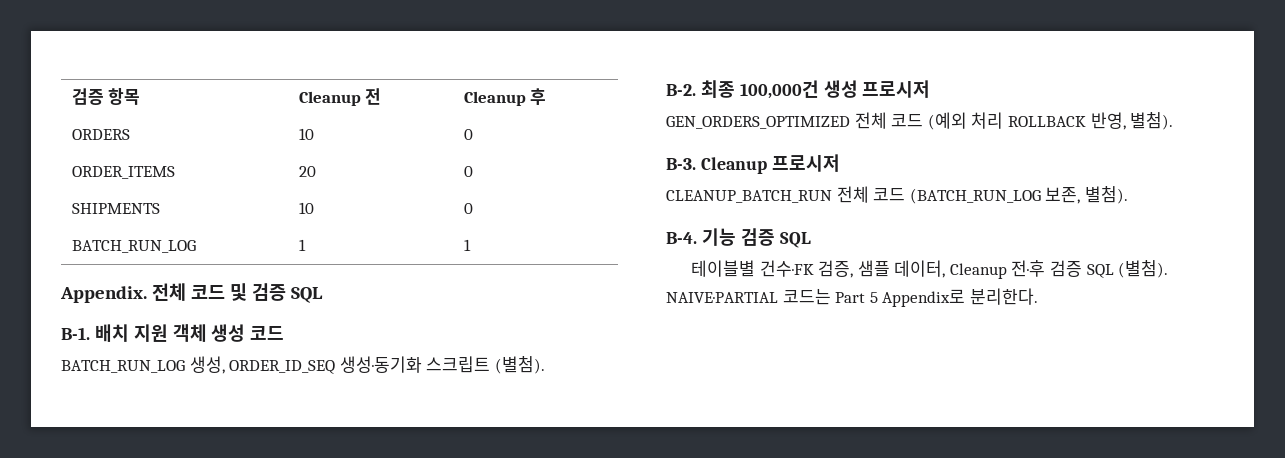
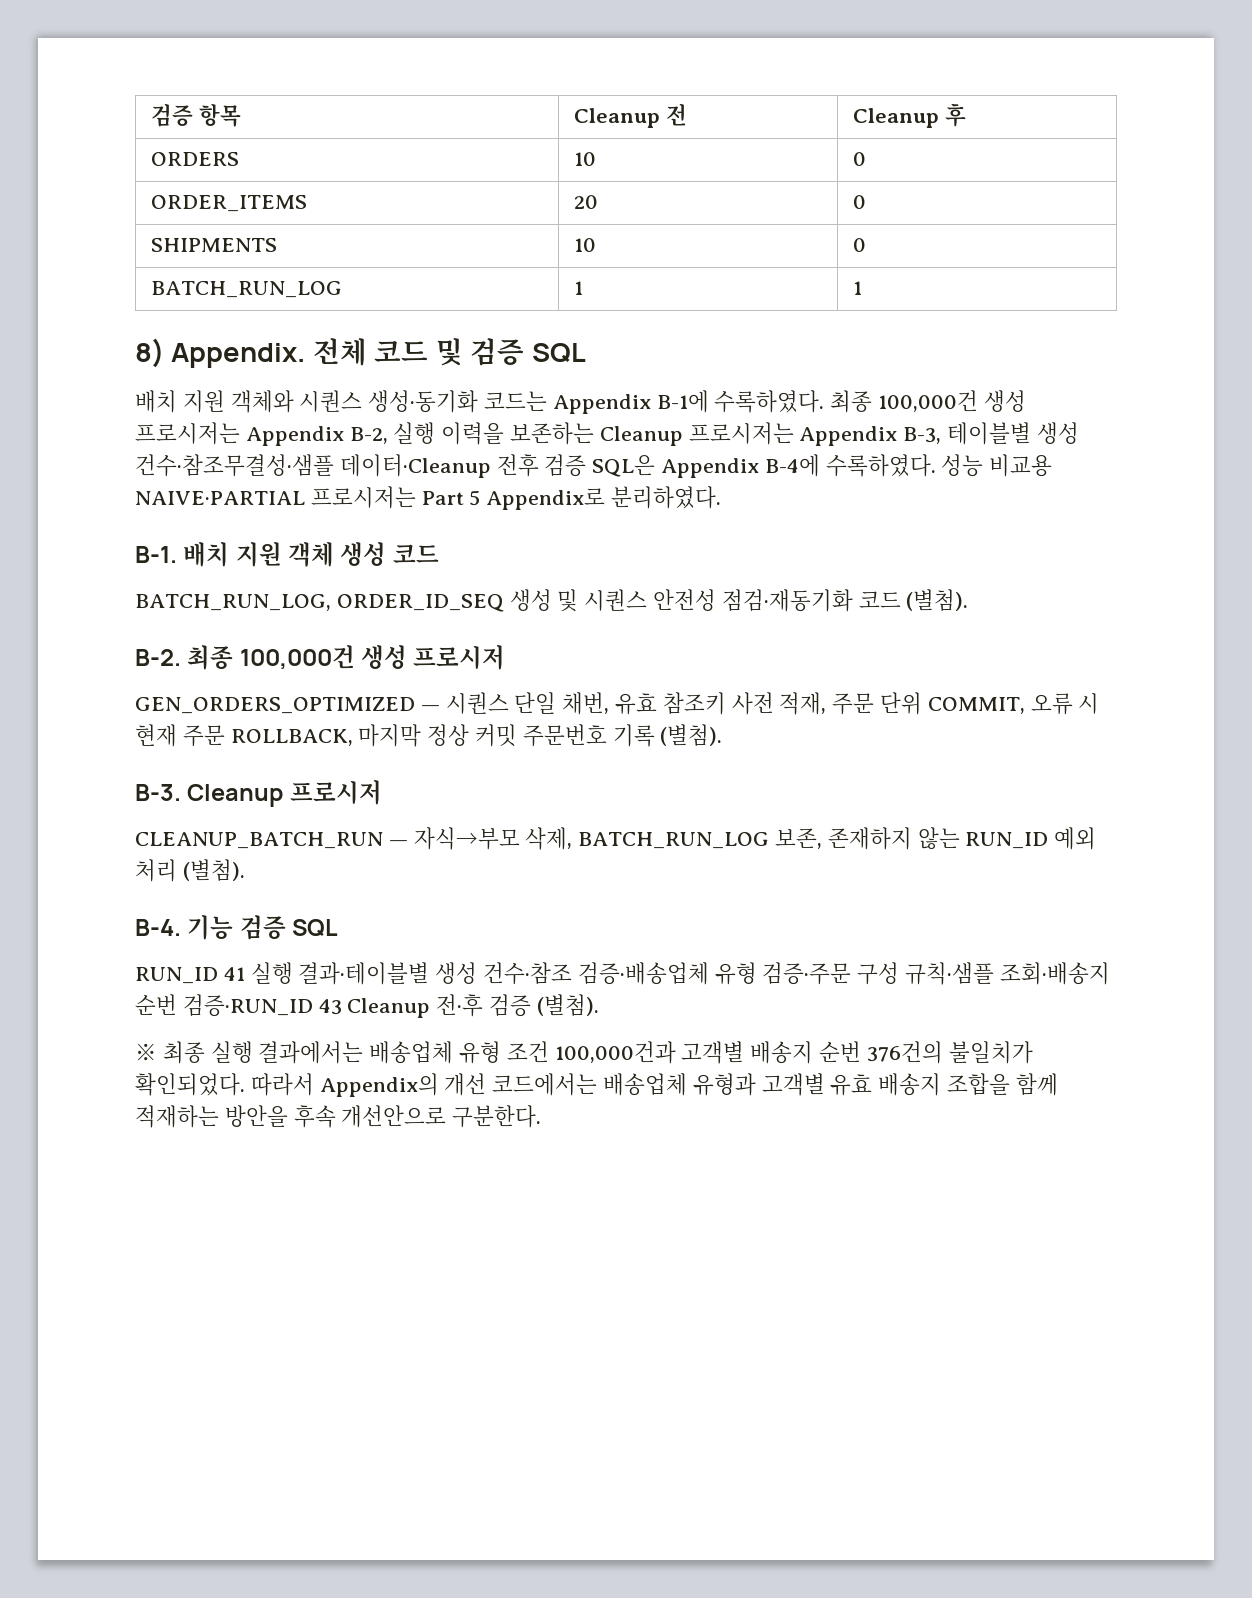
(471, 245) none -> [135,338,164,368] 8)
(323, 295) none -> [135,390,1026,414] [135,422,1079,446] [135,454,1053,478] [135,486,722,510] // 배치 지원 객체와 시퀀스 생성·동기화 코드는 Appendix B-1에 수록하였다. 최종 100,000건 생성 프로시저는 Appendix B-2, 실행 이력을 보존하는 Cleanup 프로시저는 Appendix B-3, 테이블별 생성 건수·참조무결성·샘플 데이터·Cleanup 전후 검증 SQL은 Appendix B-4에 수록하였다. 성능 비교용 NAIVE·PARTIAL 프로시저는 Part 5 Appendix로 분리하였다.
[61,356,491,374] BATCH_RUN_LOG 생성, ORDER_ID_SEQ 생성·동기화 스크립트 -> [135,589,901,612] BATCH_RUN_LOG, ORDER_ID_SEQ 생성 및 시퀀스 안전성 점검·재동기화 코드
[854,112,1174,130] [666,154,840,174] [666,186,1128,204] [666,228,811,248] [690,260,946,278] 전체 코드 (예외 처리 ROLLBACK 반영, 별첨). // B-3. Cleanup 프로시저 // CLEANUP_BATCH_RUN 전체 코드 (BATCH_RUN_LOG 보존, 별첨). // B-4. 기능 검증 SQL // 테이블별 건수·FK 검증, 샘플 데이터, -> [420,692,1100,715] [135,724,723,747] [135,780,382,807] [135,827,1097,850] [135,859,245,882] [135,915,339,940] [135,962,1110,985] [135,994,342,1017] — 시퀀스 단일 채번, 유효 참조키 사전 적재, 주문 단위 COMMIT, 오류 시 현재 주문 ROLLBACK, 마지막 정상 커밋 주문번호 기록 (별첨). // B-3. Cleanup 프로시저 // CLEANUP_BATCH_RUN — 자식→부모 삭제, BATCH_RUN_LOG 보존, 존재하지 않는 RUN_ID 예외 처리 (별첨). // B-4. 기능 검증 SQL // RUN_ID 41 실행 결과·테이블별 생성 건수·참조 검증·배송업체 유형 검증·주문 구성 규칙·샘플 조회·배송지 순번 검증·RUN_ID 43
[1086,260,1169,278] [666,288,1038,307] SQL (별첨). NAIVE·PARTIAL 코드는 Part 5 Appendix로 분리한다. -> [536,994,599,1016] [135,1041,1033,1064] [135,1073,1058,1097] [135,1105,542,1128] (별첨). // ※ 최종 실행 결과에서는 배송업체 유형 조건 100,000건과 고객별 배송지 순번 376건의 불일치가 확인되었다. 따라서 Appendix의 개선 코드에서는 배송업체 유형과 고객별 유효 배송지 조합을 함께 적재하는 방안을 후속 개선안으로 구분한다.

